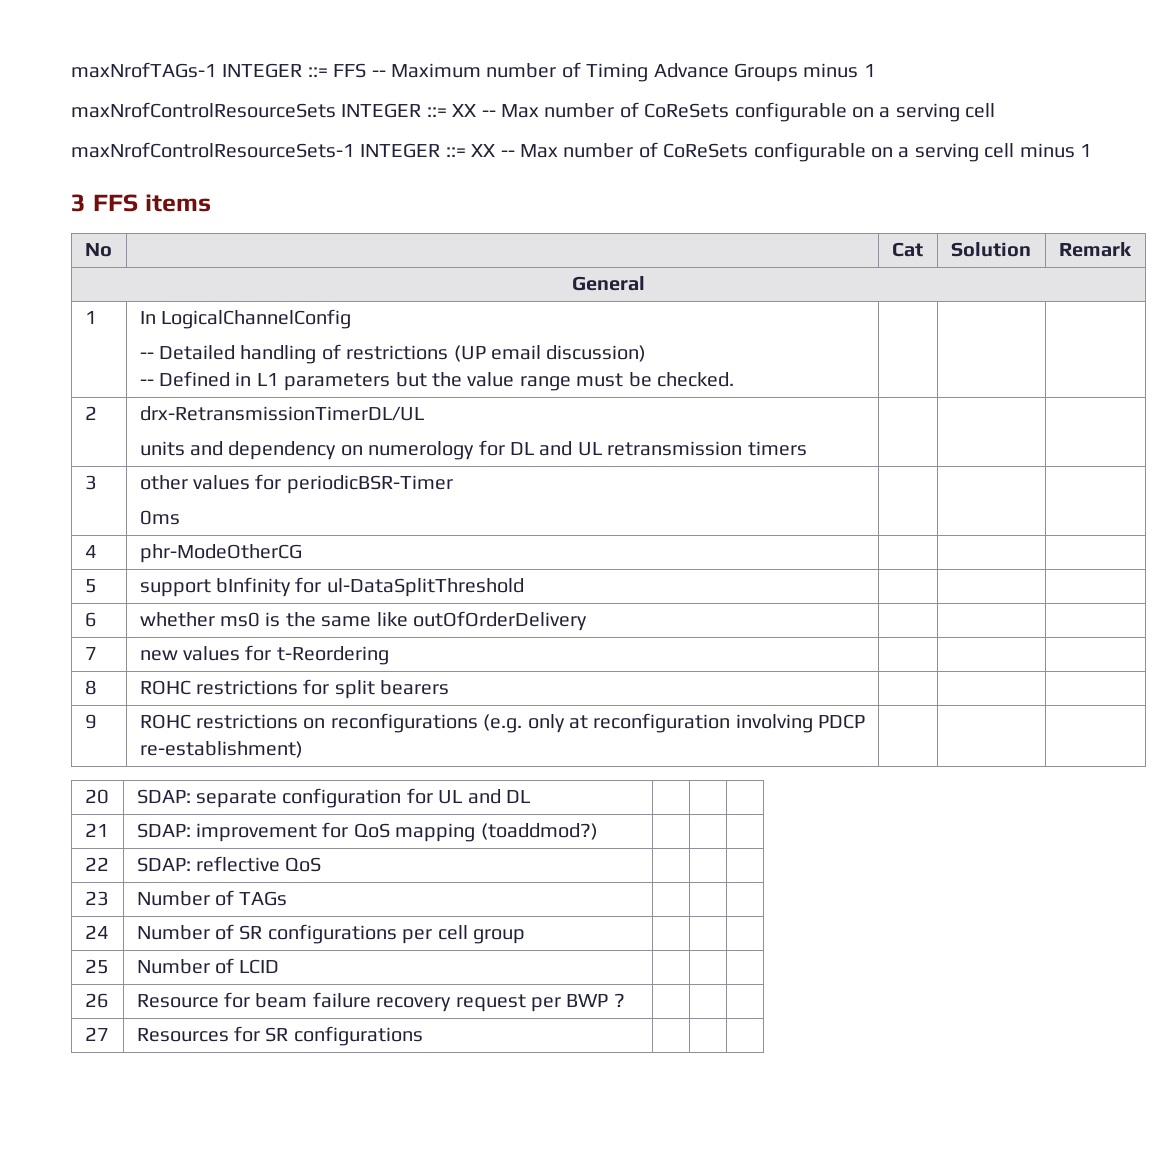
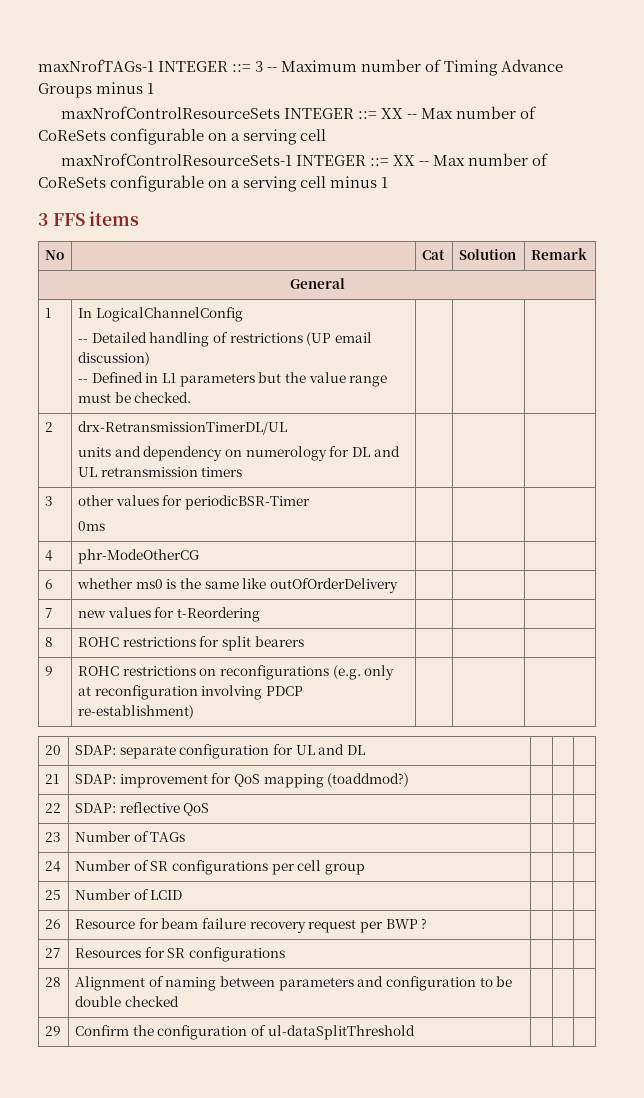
[333,63,367,78] FFS -> [255,61,264,72] 3
[84,579,97,593] [139,577,524,597] // 5 | support bInfinity for ul-DataSplitThreshold | | | -> (199, 556) none
(423, 1036) none -> [44,977,61,987] [74,976,513,991] [74,996,179,1007] [44,1026,61,1036] [74,1025,415,1040] // 28 | Alignment of naming between parameters and configuration to be double checked | | | // 29 | Confirm the configuration of ul-dataSplitThreshold | | |

